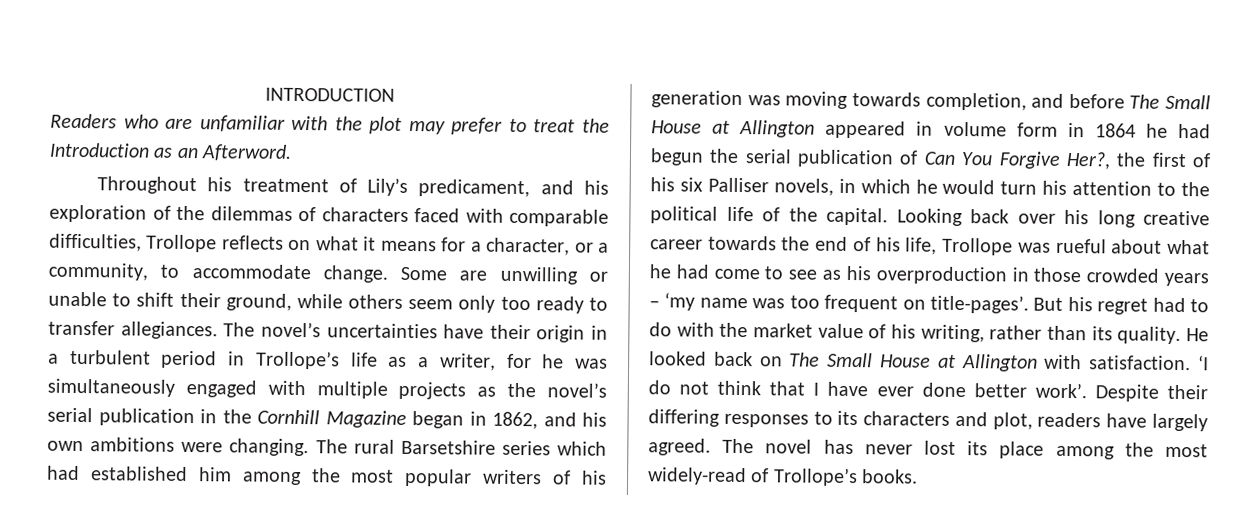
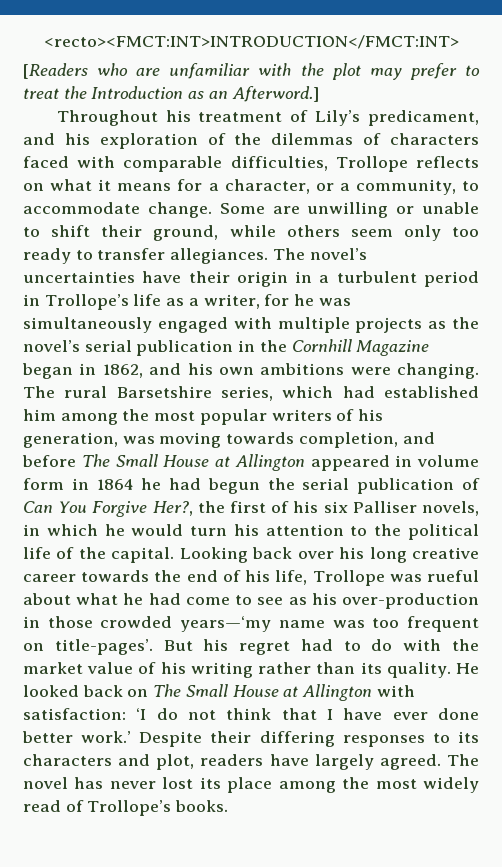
[265,87,395,102] [50,113,117,129] INTRODUCTION // Readers -> [43,35,459,49] [23,63,88,79] <recto><FMCT:INT>INTRODUCTION</FMCT:INT> // [Readers
[201,144,293,161] Afterword. -> [231,86,319,102] Afterword.]
[501,440,551,456] series -> [221,386,273,401] series,
[651,90,743,109] generation -> [23,432,118,448] generation,
[875,266,1007,285] overproduction -> [342,593,480,609] over-production
[1164,272,1209,287] [649,292,696,311] years – ‘my -> [180,616,272,632] years—‘my
[920,324,985,343] writing, -> [190,662,253,678] writing
[1089,355,1192,371] satisfaction. -> [23,708,126,720] satisfaction:
[1034,382,1087,399] work’. -> [81,731,132,743] work.’
[647,467,747,486] widely-read -> [423,777,479,793] [23,800,61,812] widely read

